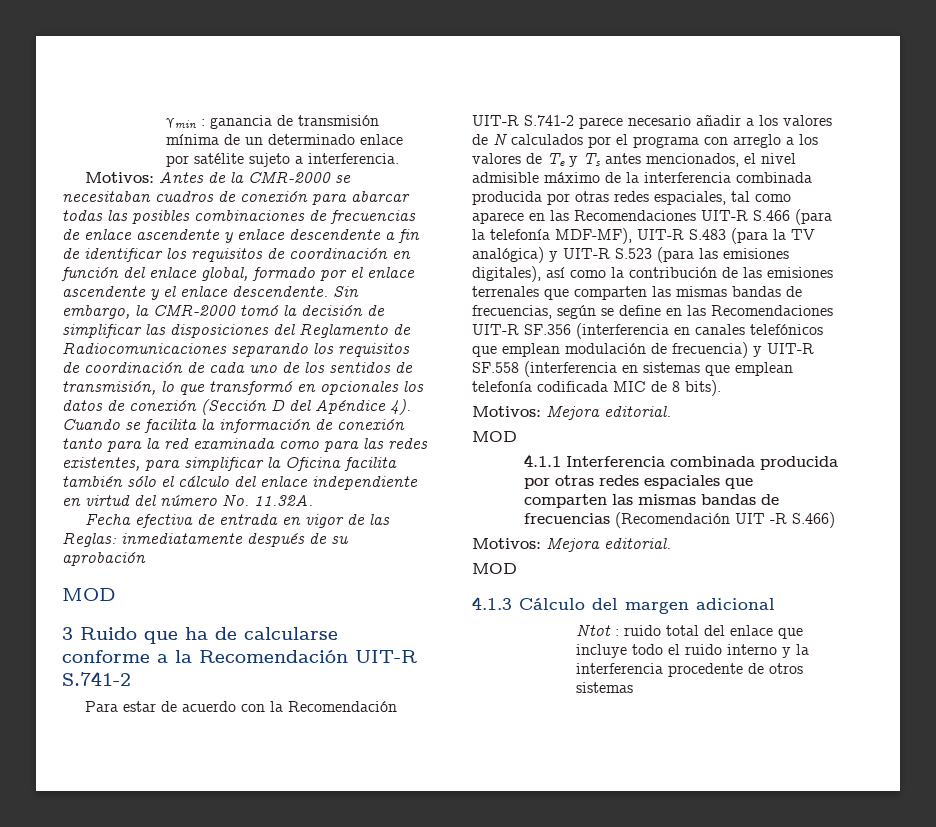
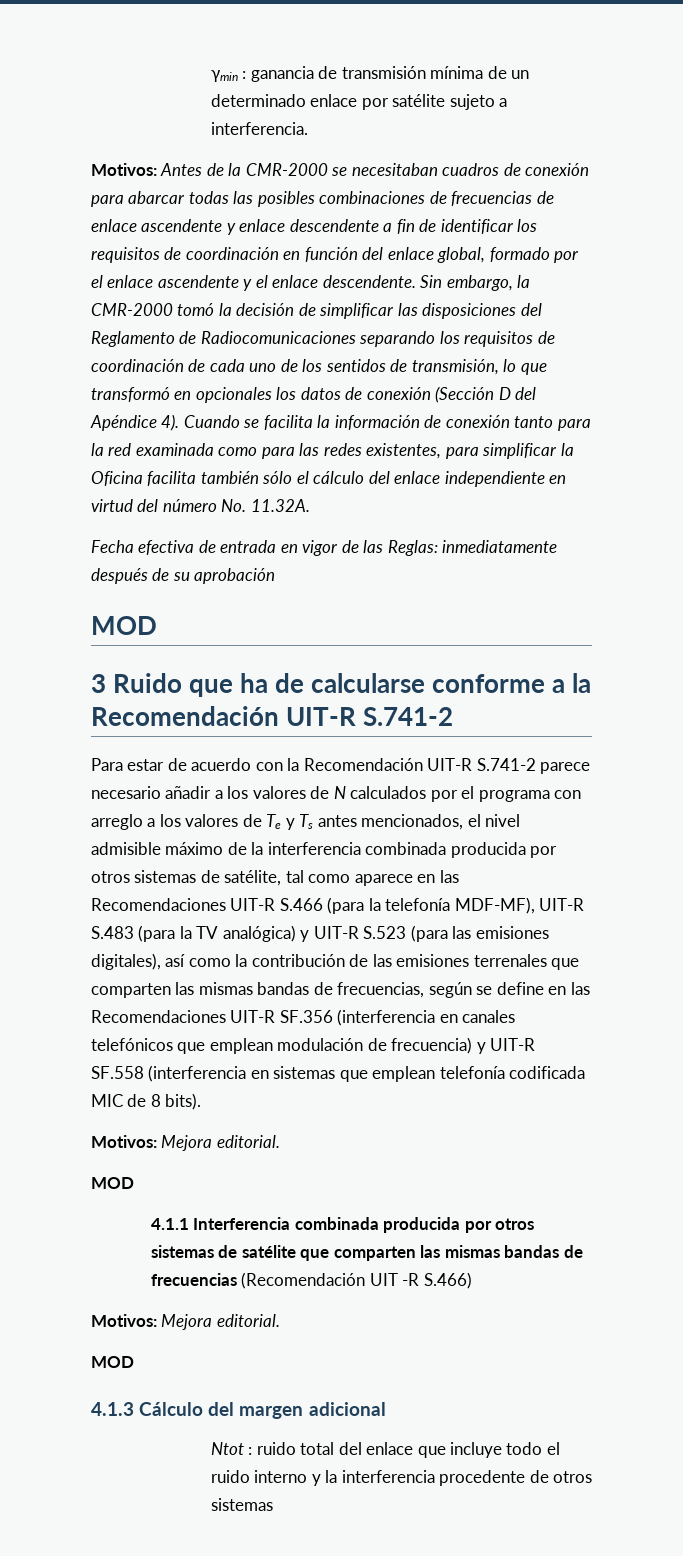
[575,191,726,205] otras redes espaciales, -> [91,870,282,886] otros sistemas de satélite,
[555,475,721,489] otras redes espaciales -> [495,1218,535,1230] [150,1245,296,1258] otros sistemas de satélite

